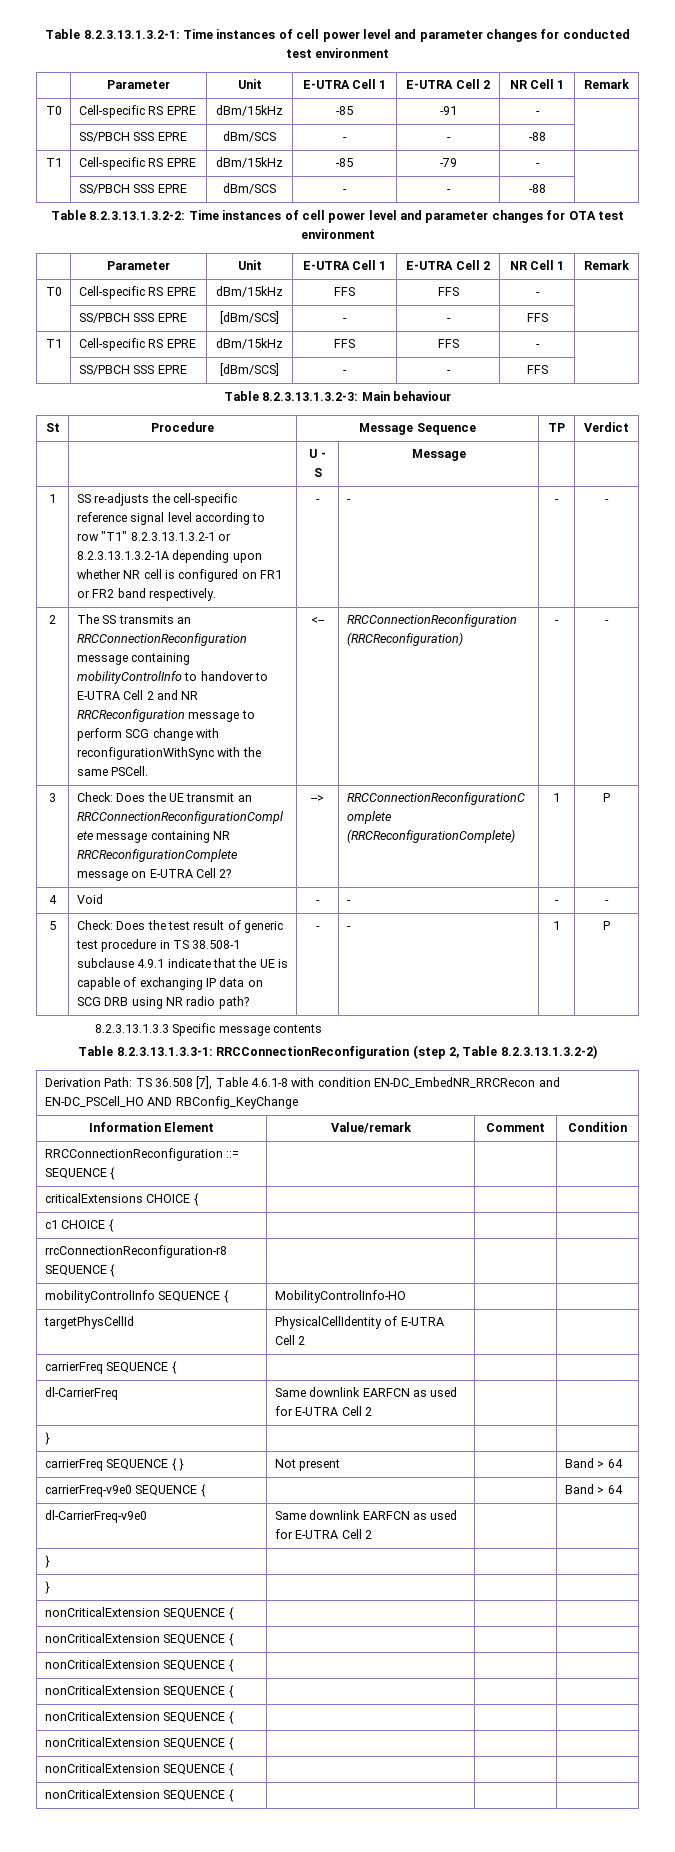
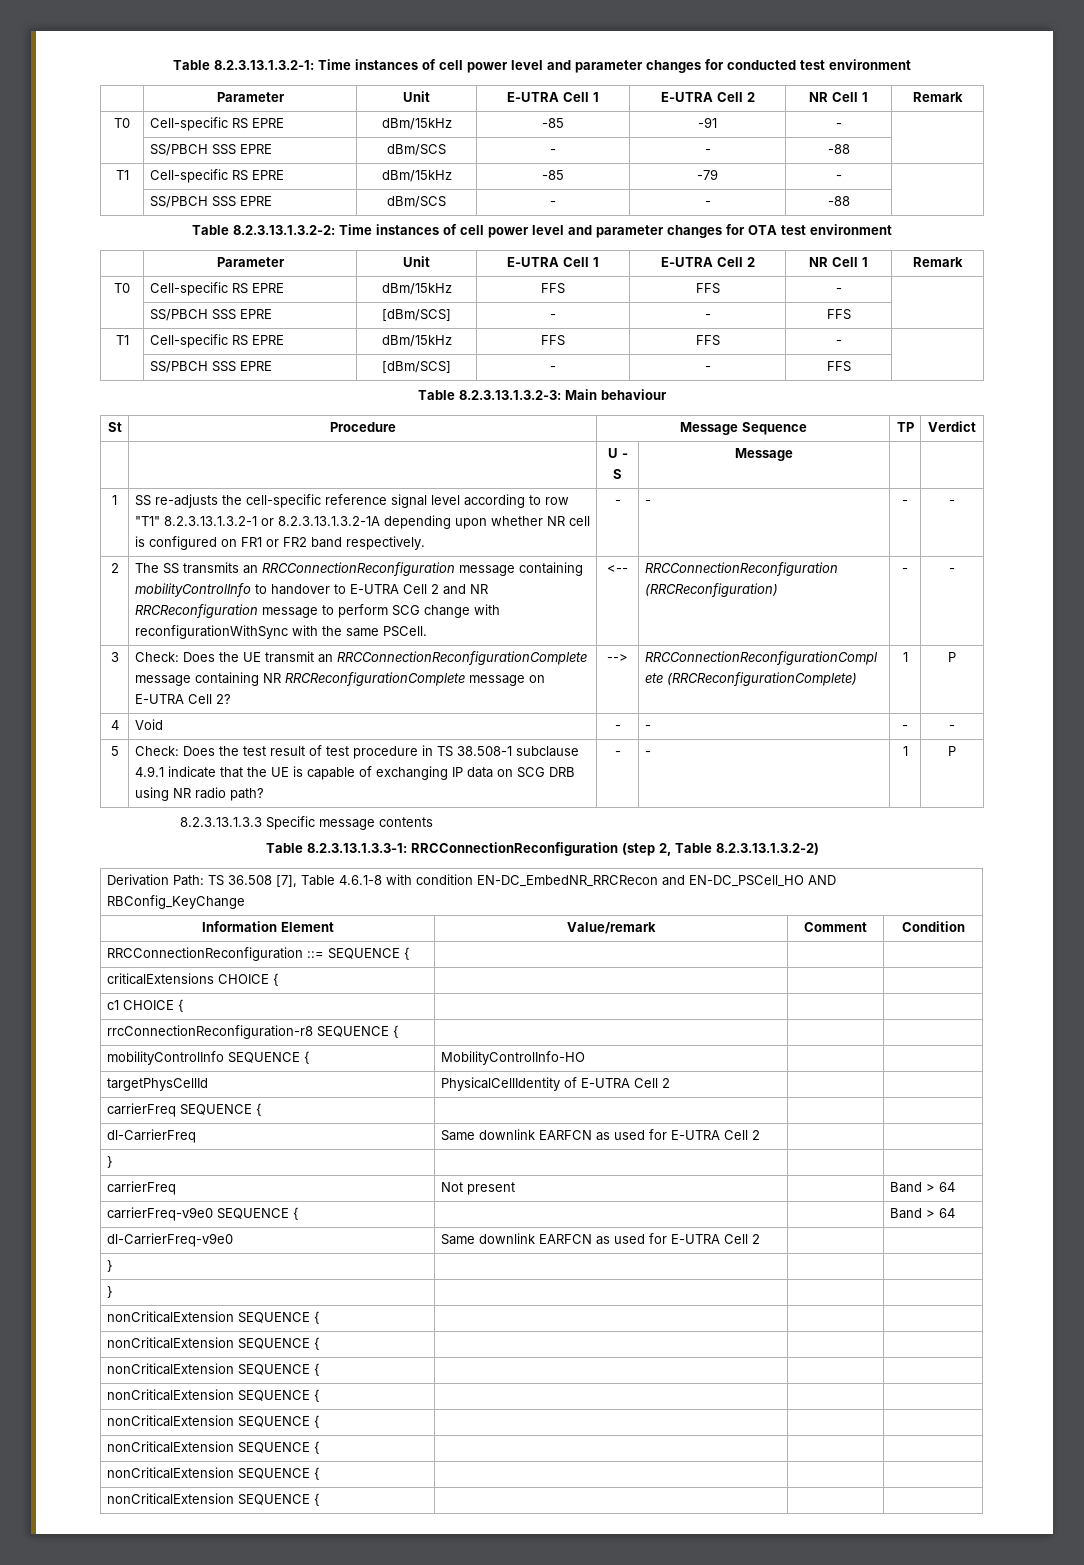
[244,921,284,933] generic -> (322, 750) none
[106,1458,184,1471] SEQUENCE { } -> (176, 1188) none

